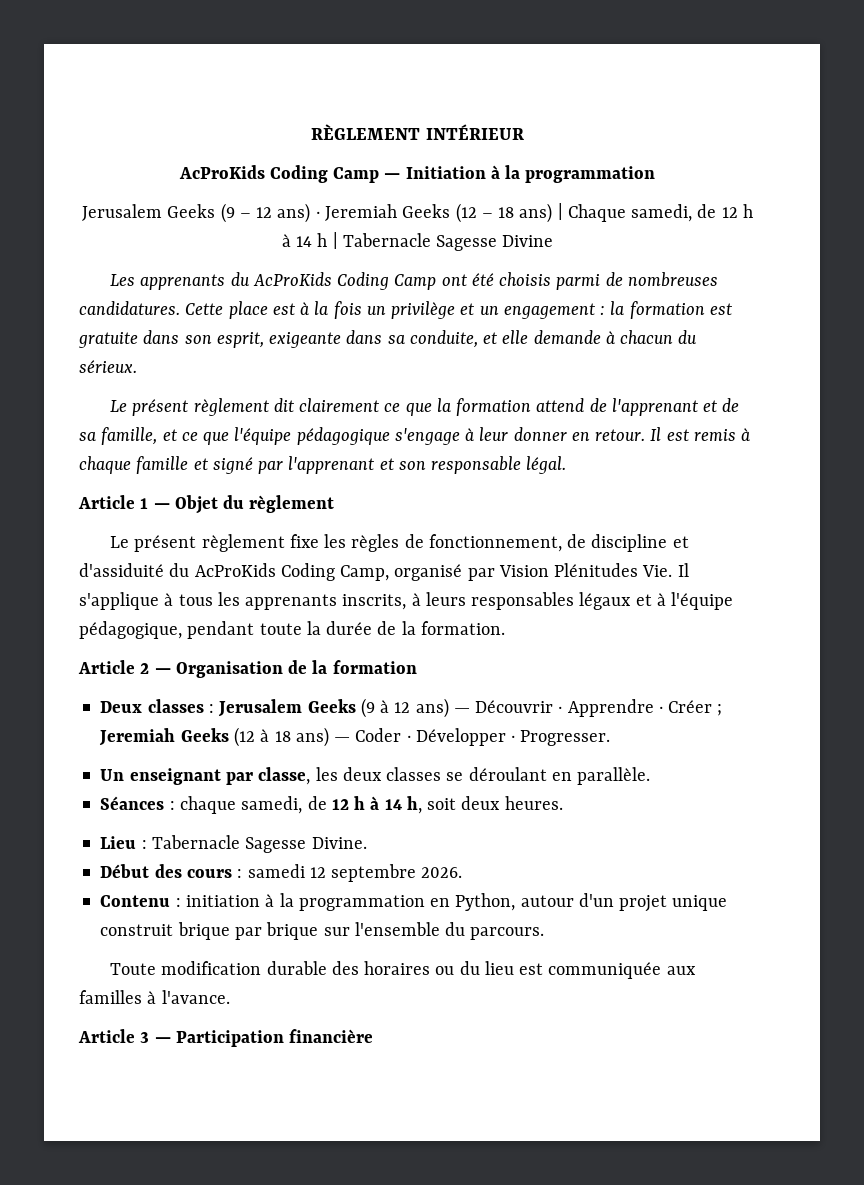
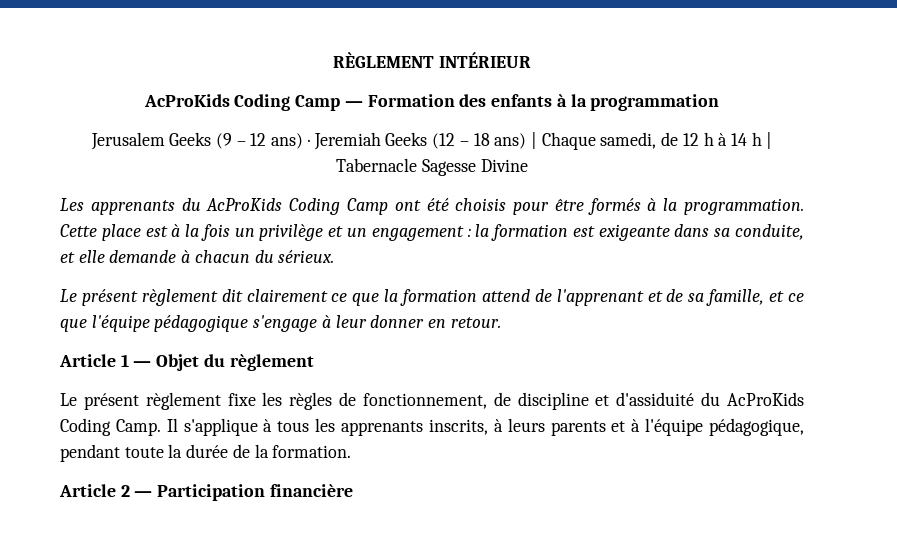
[405,166,486,179] Initiation -> [367,94,553,107] Formation des enfants
[556,272,718,290] [79,301,180,315] parmi de nombreuses candidatures. -> [513,198,805,215] pour être formés à la programmation.
[78,330,264,348] gratuite dans son esprit, -> (595, 231) none
[650,427,751,441] [79,456,567,474] Il est remis à chaque famille et signé par l'apprenant et son responsable légal. -> (501, 322) none
[340,563,673,581] Camp, organisé par Vision Plénitudes Vie. -> [115,419,161,436] Camp.
[471,592,632,610] responsables légaux -> [550,421,606,436] parents
[175,660,417,678] [100,698,723,718] [99,727,611,747] [100,767,651,785] [100,796,563,814] [100,835,367,853] [100,864,463,882] [100,893,728,912] [100,922,545,940] [110,961,696,979] [79,990,230,1004] [78,1029,171,1043] Organisation de la formation // Deux classes : Jerusalem Geeks (9 à 12 ans) — Découvrir · Apprendre · Créer ; Jeremiah Geeks (12 à 18 ans) — Coder · Développer · Progresser. // Un enseignant par classe, les deux classes se déroulant en parallèle. // Séances : chaque samedi, de 12 h à 14 h, soit deux heures. // Lieu : Tabernacle Sagesse Divine. // Début des cours : samedi 12 septembre 2026. // Contenu : initiation à la programmation en Python, autour d'un projet unique construit brique par brique sur l'ensemble du parcours. // Toute modification durable des horaires ou du lieu est communiquée aux familles à l'avance. // Article 3 — -> (153, 494) none

